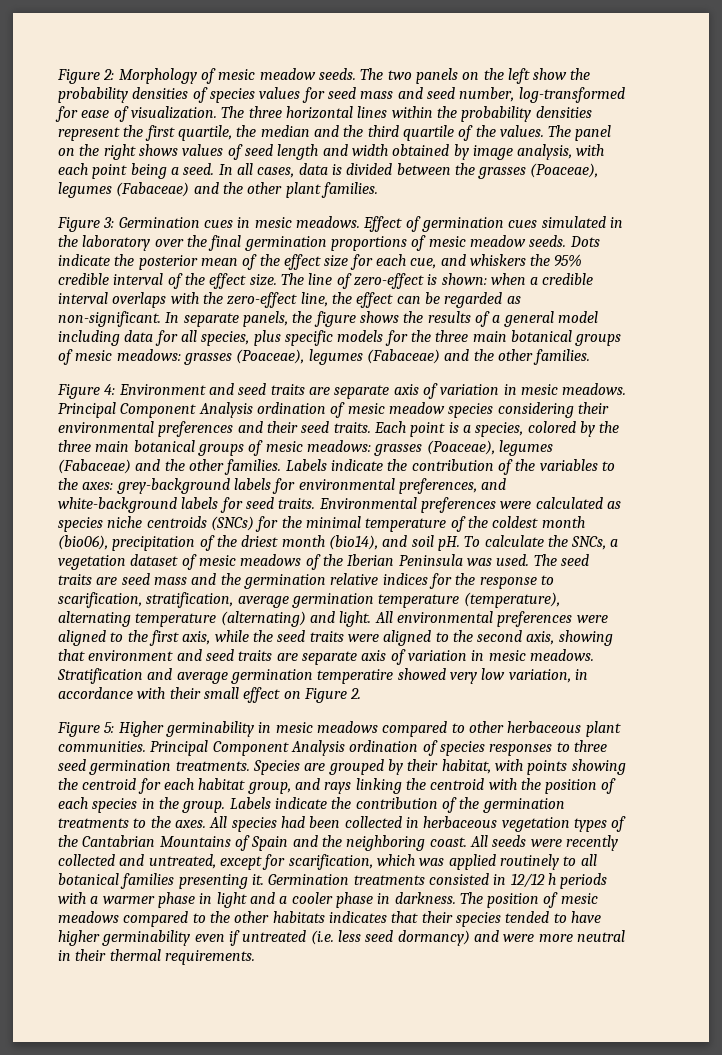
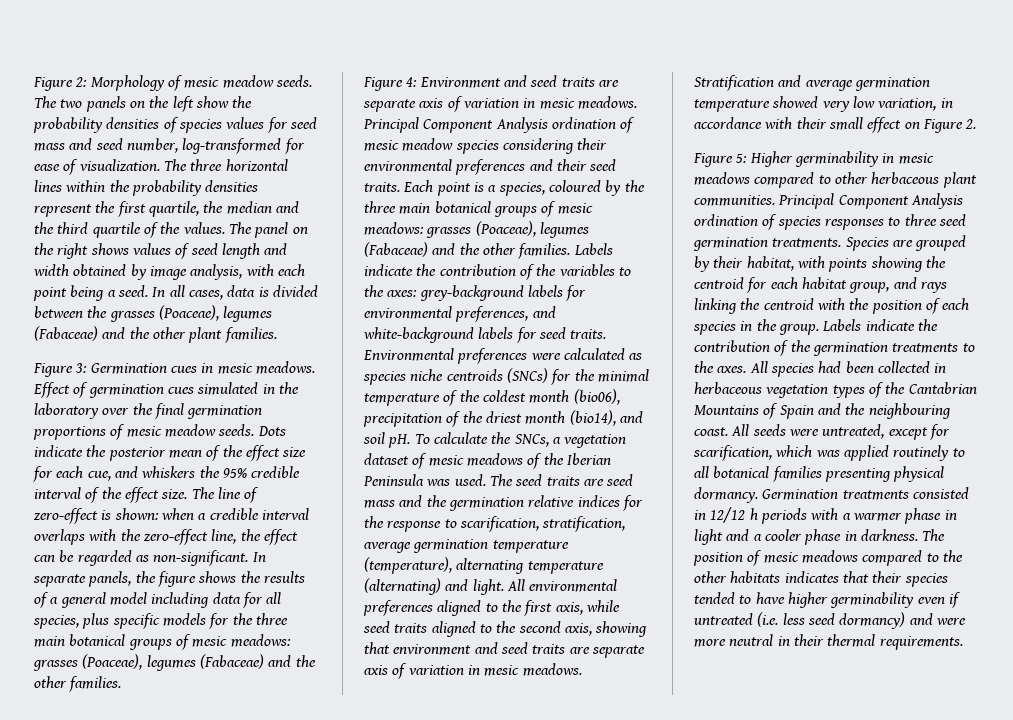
[527,421,576,433] colored -> [548,180,601,192] coloured
[576,615,608,623] were -> (433, 608) none
[252,630,379,642] the seed traits were -> [363,621,428,633] seed traits
[317,669,394,684] temperatire -> [694,99,770,112] temperature
[346,835,426,851] neighboring -> [868,403,951,419] neighbouring
[565,835,618,851] [58,854,145,866] recently collected and -> (819, 432) none
[251,874,264,885] it. -> [893,466,945,482] [694,487,758,503] physical dormancy.

